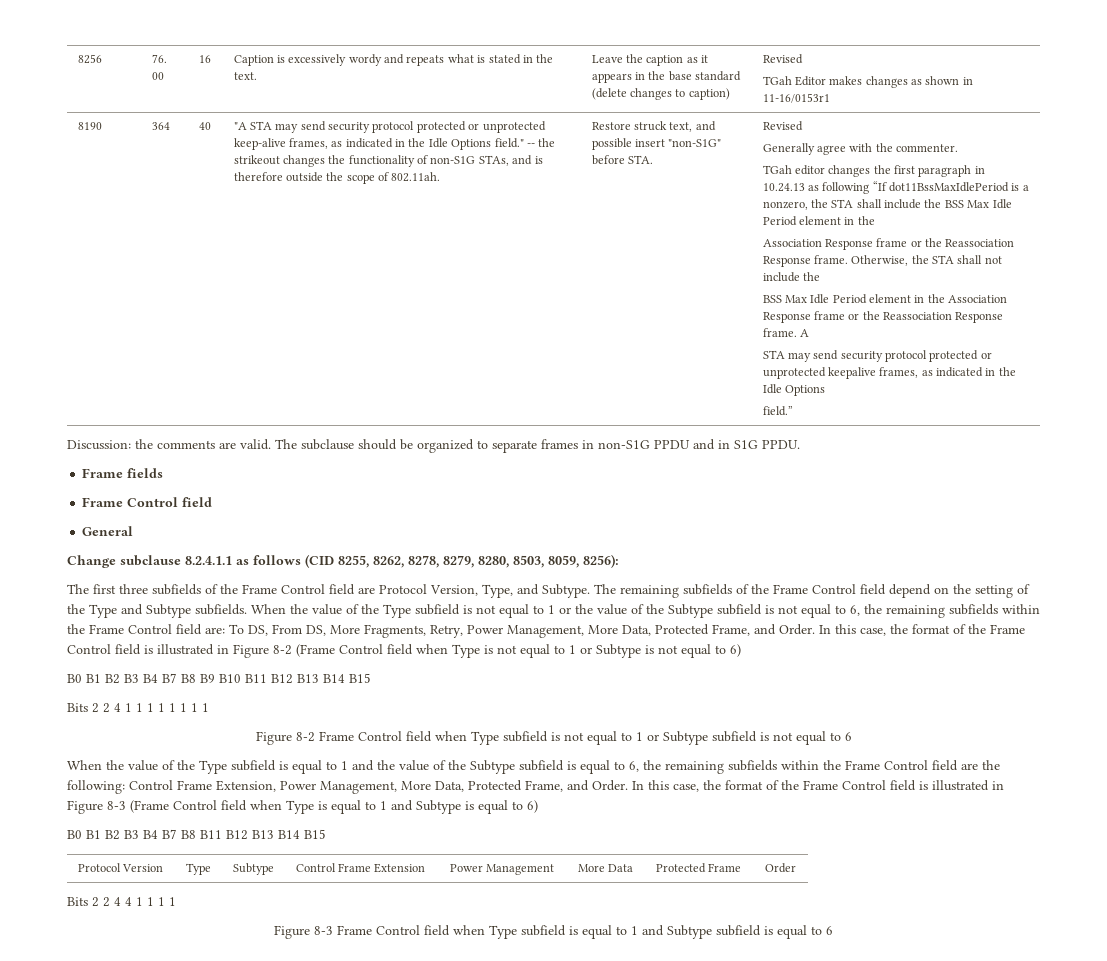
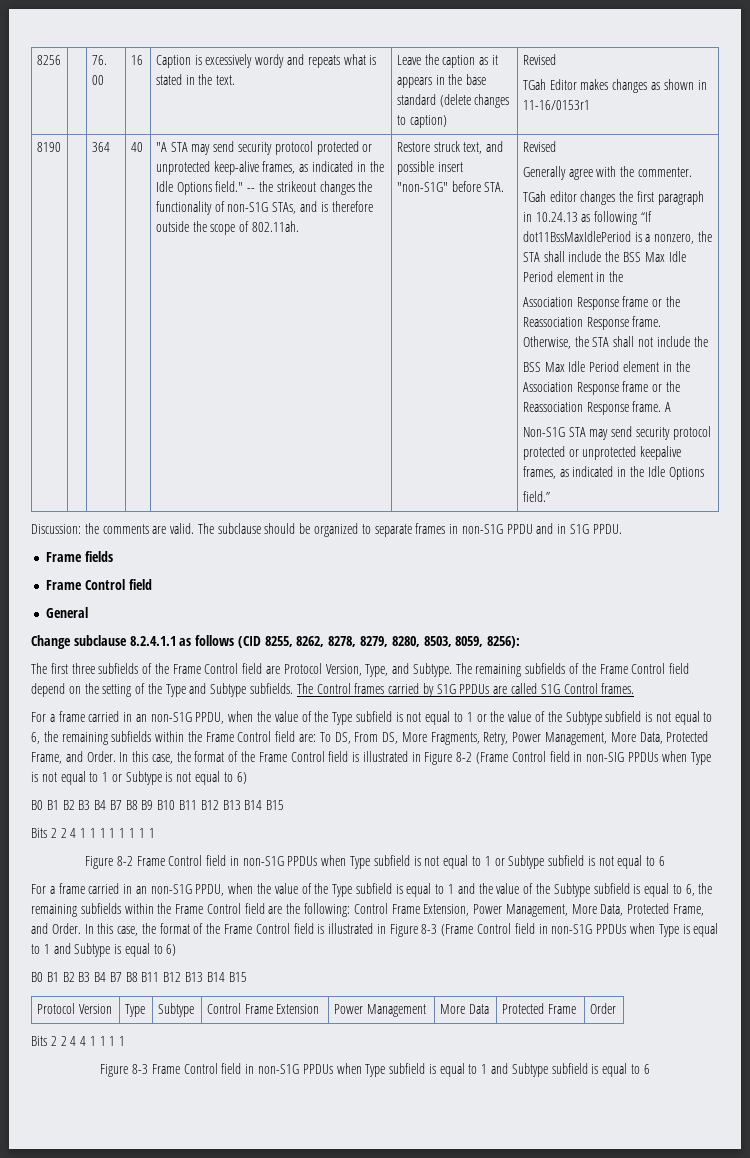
(809, 333) none -> [522,427,565,437] Non-S1G
[251,604,286,614] When -> [296,683,635,697] [31,711,254,724] The Control frames carried by S1G PPDUs are called S1G Control frames. // For a frame carried in an non-S1G PPDU, when
(413, 649) none -> [573,752,658,762] in non-SIG PPDUs
(432, 736) none -> [229,856,318,866] in non-S1G PPDUs
[67,760,102,770] When -> [31,883,254,896] For a frame carried in an non-S1G PPDU, when
(247, 805) none -> [538,924,627,934] in non-S1G PPDUs
(450, 930) none -> [245,1064,333,1074] in non-S1G PPDUs

